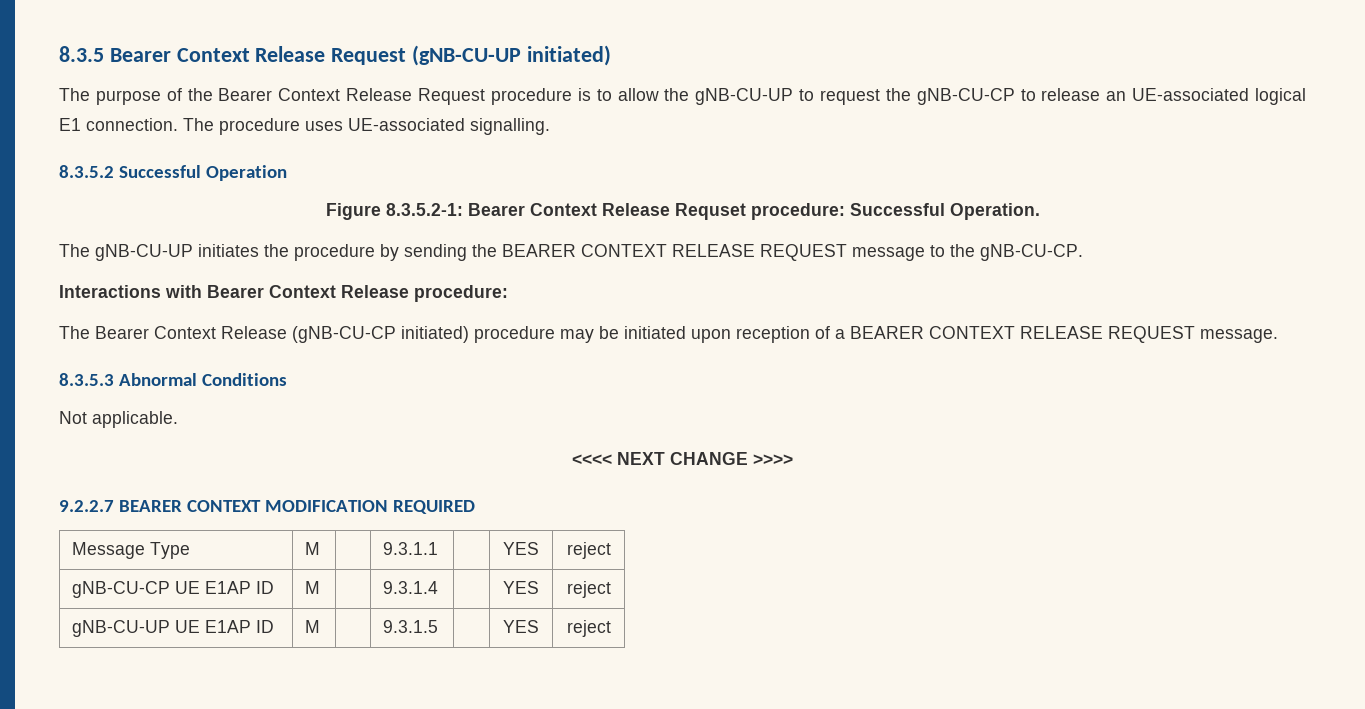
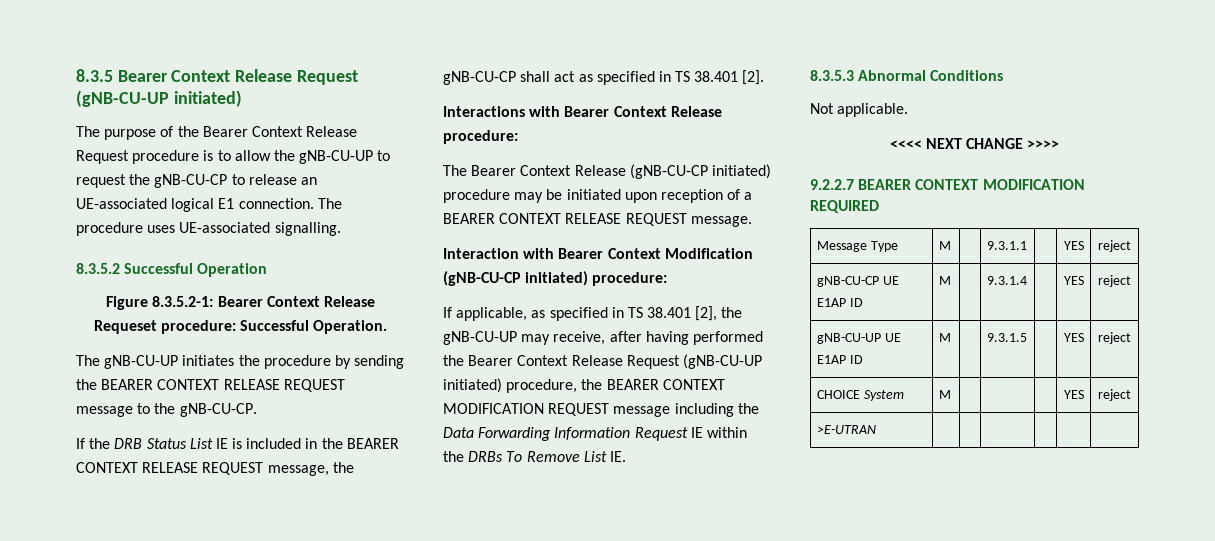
[674,203,746,220] Requset -> [93,320,157,334] Requeset
(1083, 252) none -> [76,438,399,449] [76,462,354,476] [443,70,765,85] // If the DRB Status List IE is included in the BEARER CONTEXT RELEASE REQUEST message, the gNB-CU-CP shall act as specified in TS 38.401 [2].
(1278, 336) none -> [443,248,753,259] [443,271,668,286] [443,306,743,321] [443,331,763,345] [443,354,762,369] [443,378,725,393] [443,403,759,417] [443,427,747,441] [443,451,626,462] // Interaction with Bearer Context Modification (gNB-CU-CP initiated) procedure: // If applicable, as specified in TS 38.401 [2], the gNB-CU-UP may receive, after having performed the Bearer Context Release Request (gNB-CU-UP initiated) procedure, the BEARER CONTEXT MODIFICATION REQUEST message including the Data Forwarding Information Request IE within the DRBs To Remove List IE.
(611, 628) none -> [816,390,904,401] [938,390,951,399] [1063,390,1084,399] [1098,389,1131,401] [816,425,876,434] // CHOICE System | M | | | | YES | reject // >E-UTRAN | | | | | |

